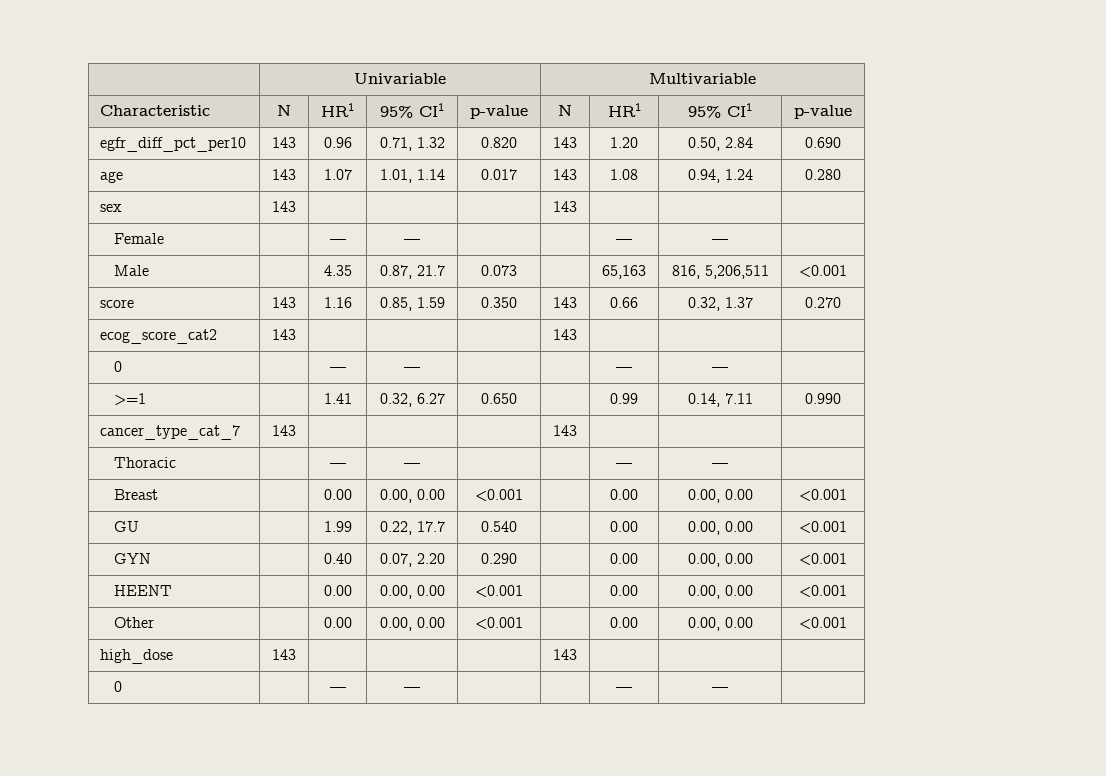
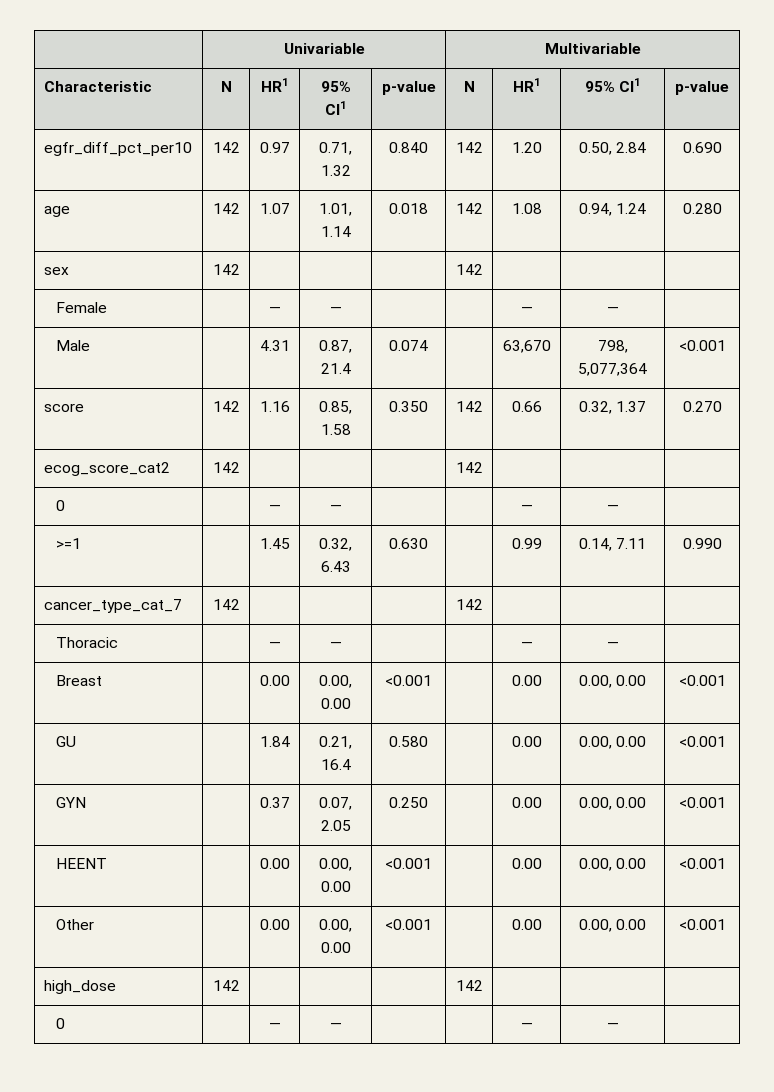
[272,137,296,148] [323,137,352,148] 143 | 0.96 -> [212,142,240,153] [259,142,290,153] 142 | 0.97
[481,137,517,148] [553,137,577,148] 0.820 | 143 -> [389,142,428,153] [455,142,483,153] 0.840 | 142
[272,169,296,180] 143 -> [212,203,240,214] 142
[481,169,517,180] [553,169,577,180] 0.017 | 143 -> [389,203,428,214] [455,203,483,214] 0.018 | 142
[272,201,296,212] [553,201,577,212] 143 | | | | 143 -> [212,264,240,275] [455,264,483,275] 142 | | | | 142
[323,265,352,276] 4.35 -> [259,340,290,351] 4.31
[416,265,445,276] [481,265,517,276] [602,265,646,279] [671,265,769,279] 21.7 | 0.073 | | 65,163 | 816, 5,206,511 -> [320,363,351,374] [389,340,428,351] [502,340,551,353] [597,340,628,353] [578,363,647,376] 21.4 | 0.074 | | 63,670 | 798, 5,077,364
[272,297,296,308] 143 -> [212,401,240,412] 142
[416,297,445,308] 1.59 -> [320,424,351,435] 1.58
[553,297,577,308] 143 -> [455,401,483,412] 142
[272,329,296,340] [553,329,577,340] 143 | | | | 143 -> [212,462,240,473] [455,462,483,473] 142 | | | | 142
[323,393,352,404] [379,393,445,407] [481,393,517,404] 1.41 | 0.32, 6.27 | 0.650 -> [259,538,290,549] [319,538,352,551] [320,561,351,572] [389,538,428,549] 1.45 | 0.32, 6.43 | 0.630
[272,425,296,436] [553,425,577,436] 143 | | | | 143 -> [212,599,240,610] [455,599,483,610] 142 | | | | 142
[323,521,352,532] [379,521,445,535] [481,521,517,532] 1.99 | 0.22, 17.7 | 0.540 -> [259,736,290,747] [319,736,352,749] [320,759,351,770] [389,736,428,747] 1.84 | 0.21, 16.4 | 0.580
[323,553,352,564] 0.40 -> [259,797,290,808] 0.37
[416,553,445,564] [481,553,517,564] 2.20 | 0.290 -> [320,820,351,831] [389,797,428,808] 2.05 | 0.250
[272,649,296,660] [553,649,577,660] 143 | | | | 143 -> [212,980,240,991] [455,980,483,991] 142 | | | | 142

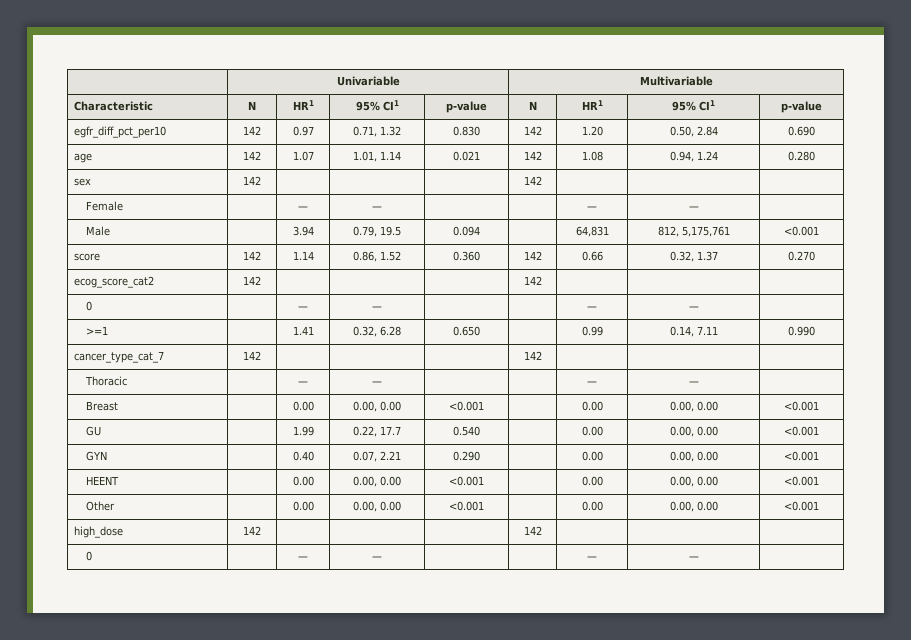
[389,142,428,153] 0.840 -> [453,126,480,136] 0.830
[389,203,428,214] 0.018 -> [453,151,480,161] 0.021
[259,340,290,351] [319,340,352,353] [320,363,351,374] [389,340,428,351] [502,340,551,353] [597,340,628,353] [578,363,647,376] 4.31 | 0.87, 21.4 | 0.074 | | 63,670 | 798, 5,077,364 -> [292,226,314,236] [353,226,401,237] [453,226,480,236] [575,226,609,237] [657,226,730,237] 3.94 | 0.79, 19.5 | 0.094 | | 64,831 | 812, 5,175,761
[259,401,290,412] [319,401,352,414] [320,424,351,435] [389,401,428,412] 1.16 | 0.85, 1.58 | 0.350 -> [292,251,314,260] [353,251,401,262] [453,251,480,261] 1.14 | 0.86, 1.52 | 0.360
[259,538,290,549] [319,538,352,551] [320,561,351,572] [389,538,428,549] 1.45 | 0.32, 6.43 | 0.630 -> [292,326,314,335] [353,326,401,337] [453,326,480,336] 1.41 | 0.32, 6.28 | 0.650
[259,736,290,747] [319,736,352,749] [320,759,351,770] [389,736,428,747] 1.84 | 0.21, 16.4 | 0.580 -> [292,426,314,436] [353,426,401,437] [453,426,480,436] 1.99 | 0.22, 17.7 | 0.540
[259,797,290,808] 0.37 -> [292,451,314,461] 0.40
[320,820,351,831] [389,797,428,808] 2.05 | 0.250 -> [380,451,401,460] [453,451,480,461] 2.21 | 0.290

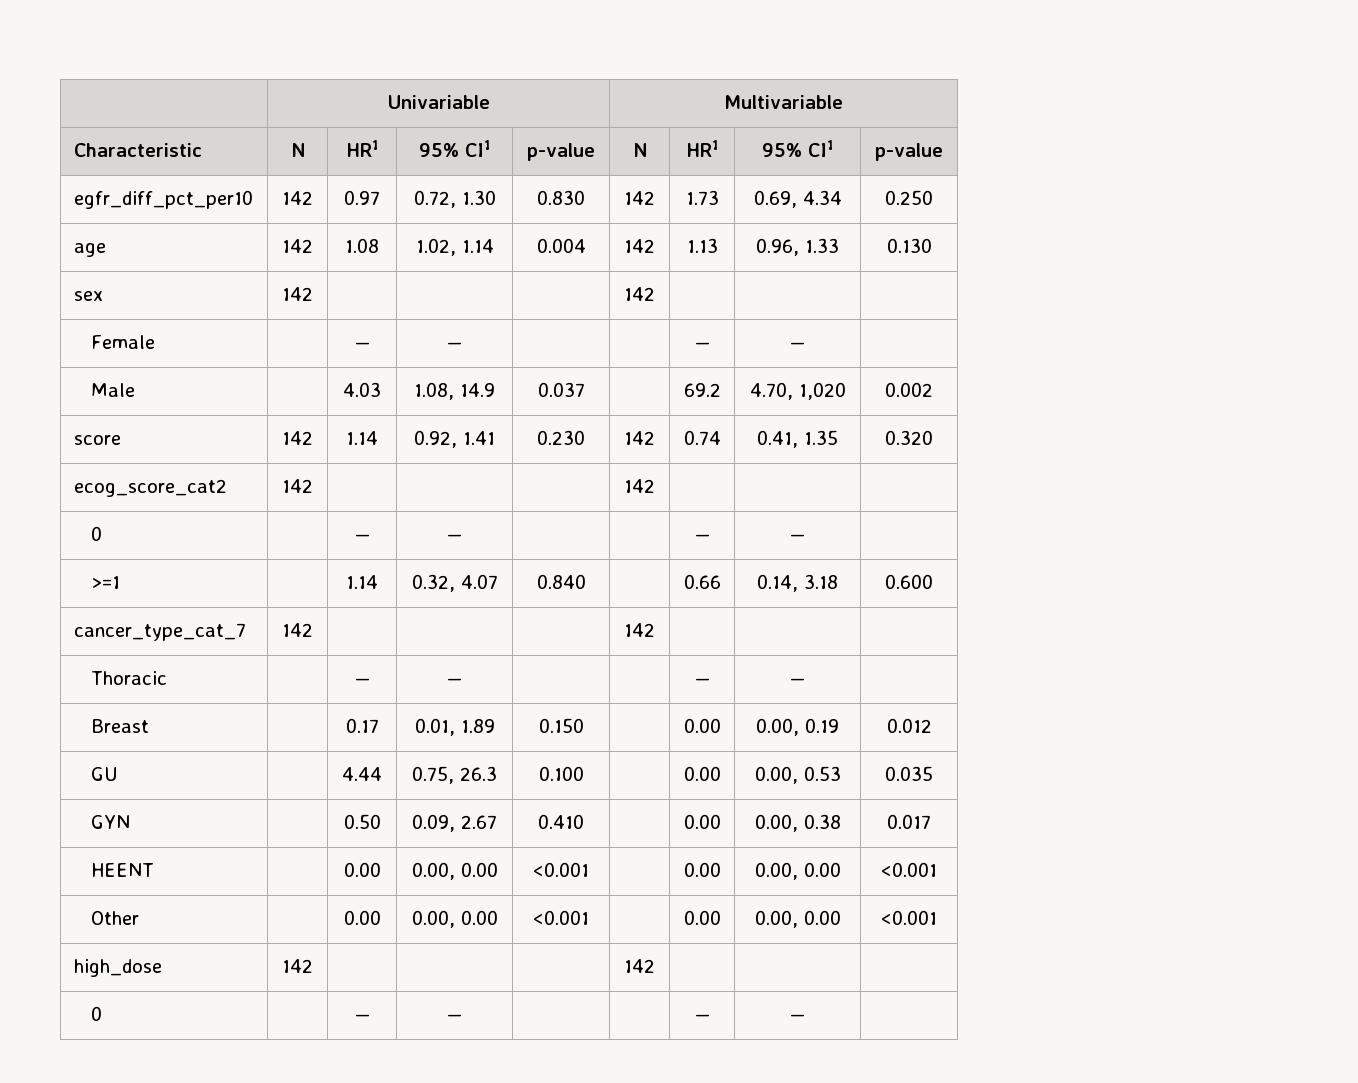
[353,126,401,137] 0.71, 1.32 -> [413,190,496,208] 0.72, 1.30
[581,126,603,136] [669,126,718,137] [788,126,815,136] 1.20 | 0.50, 2.84 | 0.690 -> [685,190,719,205] [753,190,842,208] [885,190,933,205] 1.73 | 0.69, 4.34 | 0.250
[292,151,314,161] [353,151,401,162] [453,151,480,161] [523,151,542,160] [581,151,603,161] [669,151,718,162] [788,151,815,161] 1.07 | 1.01, 1.14 | 0.021 | 142 | 1.08 | 0.94, 1.24 | 0.280 -> [345,238,379,253] [415,238,494,256] [536,238,586,253] [624,239,655,253] [686,238,718,253] [756,238,839,256] [886,238,932,253] 1.08 | 1.02, 1.14 | 0.004 | 142 | 1.13 | 0.96, 1.33 | 0.130
[292,226,314,236] [353,226,401,237] [453,226,480,236] [575,226,609,237] [657,226,730,237] [784,226,819,236] [73,253,100,261] [243,251,261,260] [292,251,314,260] [353,251,401,262] [453,251,480,261] [523,251,542,260] [581,251,603,261] [669,251,718,262] [788,251,815,261] 3.94 | 0.79, 19.5 | 0.094 | | 64,831 | 812, 5,175,761 | <0.001 // score | 142 | 1.14 | 0.86, 1.52 | 0.360 | 142 | 0.66 | 0.32, 1.37 | 0.270 -> [343,382,381,397] [414,382,495,400] [537,382,585,397] [683,383,721,397] [749,382,846,400] [885,382,933,397] [73,435,121,445] [282,431,313,445] [346,431,378,445] [414,430,495,448] [537,430,585,445] [624,431,655,445] [683,430,721,445] [757,430,838,448] [885,430,933,445] 4.03 | 1.08, 14.9 | 0.037 | | 69.2 | 4.70, 1,020 | 0.002 // score | 142 | 1.14 | 0.92, 1.41 | 0.230 | 142 | 0.74 | 0.41, 1.35 | 0.320
[292,326,314,335] [353,326,401,337] [453,326,480,336] [581,326,603,336] 1.41 | 0.32, 6.28 | 0.650 | | 0.99 -> [346,575,378,589] [411,574,498,592] [536,574,586,589] [683,574,721,589] 1.14 | 0.32, 4.07 | 0.840 | | 0.66
[696,326,718,335] [788,326,815,336] 7.11 | 0.990 -> [804,574,838,589] [885,574,933,589] 3.18 | 0.600
[292,401,314,411] [353,401,401,412] [449,401,484,411] [581,401,603,411] [669,401,718,412] [784,401,819,411] 0.00 | 0.00, 0.00 | <0.001 | | 0.00 | 0.00, 0.00 | <0.001 -> [345,718,379,733] [414,718,495,736] [538,718,584,733] [683,718,721,733] [756,718,839,736] [886,718,932,733] 0.17 | 0.01, 1.89 | 0.150 | | 0.00 | 0.00, 0.19 | 0.012
[292,426,314,436] [353,426,401,437] [453,426,480,436] [581,426,603,436] [669,426,718,437] [784,426,819,436] 1.99 | 0.22, 17.7 | 0.540 | | 0.00 | 0.00, 0.00 | <0.001 -> [342,767,382,781] [412,766,497,784] [538,766,584,781] [683,766,721,781] [754,766,841,784] [885,766,933,781] 4.44 | 0.75, 26.3 | 0.100 | | 0.00 | 0.00, 0.53 | 0.035
[292,451,314,461] [353,451,401,462] [453,451,480,461] [581,451,603,461] [669,451,718,462] [784,451,819,461] 0.40 | 0.07, 2.21 | 0.290 | | 0.00 | 0.00, 0.00 | <0.001 -> [343,814,381,829] [412,814,497,832] [538,814,584,829] [683,814,721,829] [754,814,841,832] [887,814,931,829] 0.50 | 0.09, 2.67 | 0.410 | | 0.00 | 0.00, 0.38 | 0.017

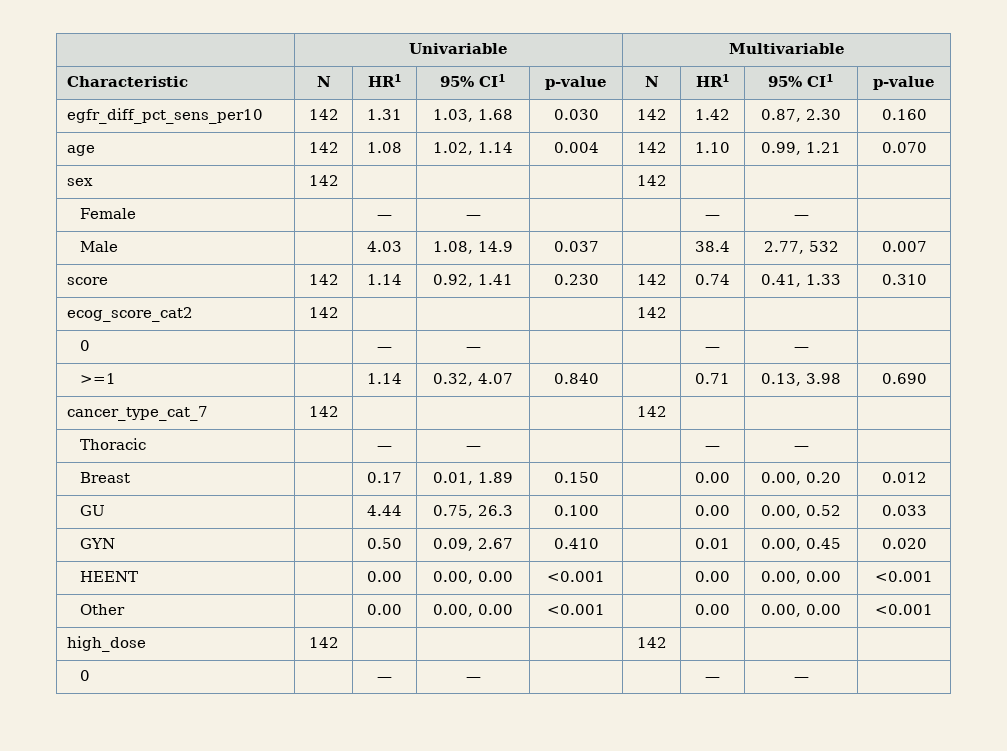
[73,190,253,209] [282,191,313,205] [344,190,380,205] [413,190,496,208] [537,190,585,205] [624,191,655,205] [685,190,719,205] [753,190,842,208] [885,190,933,205] egfr_diff_pct_per10 | 142 | 0.97 | 0.72, 1.30 | 0.830 | 142 | 1.73 | 0.69, 4.34 | 0.250 -> [67,108,264,124] [308,109,339,120] [367,109,402,120] [433,109,513,122] [553,109,599,120] [636,109,667,120] [695,109,730,120] [761,109,841,122] [881,109,927,120] egfr_diff_pct_sens_per10 | 142 | 1.31 | 1.03, 1.68 | 0.030 | 142 | 1.42 | 0.87, 2.30 | 0.160
[686,238,718,253] [756,238,839,256] [886,238,932,253] 1.13 | 0.96, 1.33 | 0.130 -> [695,142,730,153] [761,142,841,155] [881,142,927,153] 1.10 | 0.99, 1.21 | 0.070
[683,383,721,397] [749,382,846,400] [885,382,933,397] 69.2 | 4.70, 1,020 | 0.002 -> [695,241,730,252] [763,241,839,254] [881,241,927,252] 38.4 | 2.77, 532 | 0.007
[804,430,838,445] [885,430,933,445] 1.35 | 0.320 -> [806,274,841,285] [881,274,927,285] 1.33 | 0.310
[683,574,721,589] [757,574,838,592] [885,574,933,589] 0.66 | 0.14, 3.18 | 0.600 -> [695,373,730,384] [761,373,841,386] [881,373,927,384] 0.71 | 0.13, 3.98 | 0.690
[805,718,839,733] 0.19 -> [806,472,841,483] 0.20
[803,766,841,781] [885,766,933,781] 0.53 | 0.035 -> [806,505,841,516] [881,505,927,516] 0.52 | 0.033
[683,814,721,829] [754,814,841,832] [887,814,931,829] 0.00 | 0.00, 0.38 | 0.017 -> [695,538,730,549] [761,538,841,551] [881,538,927,549] 0.01 | 0.00, 0.45 | 0.020

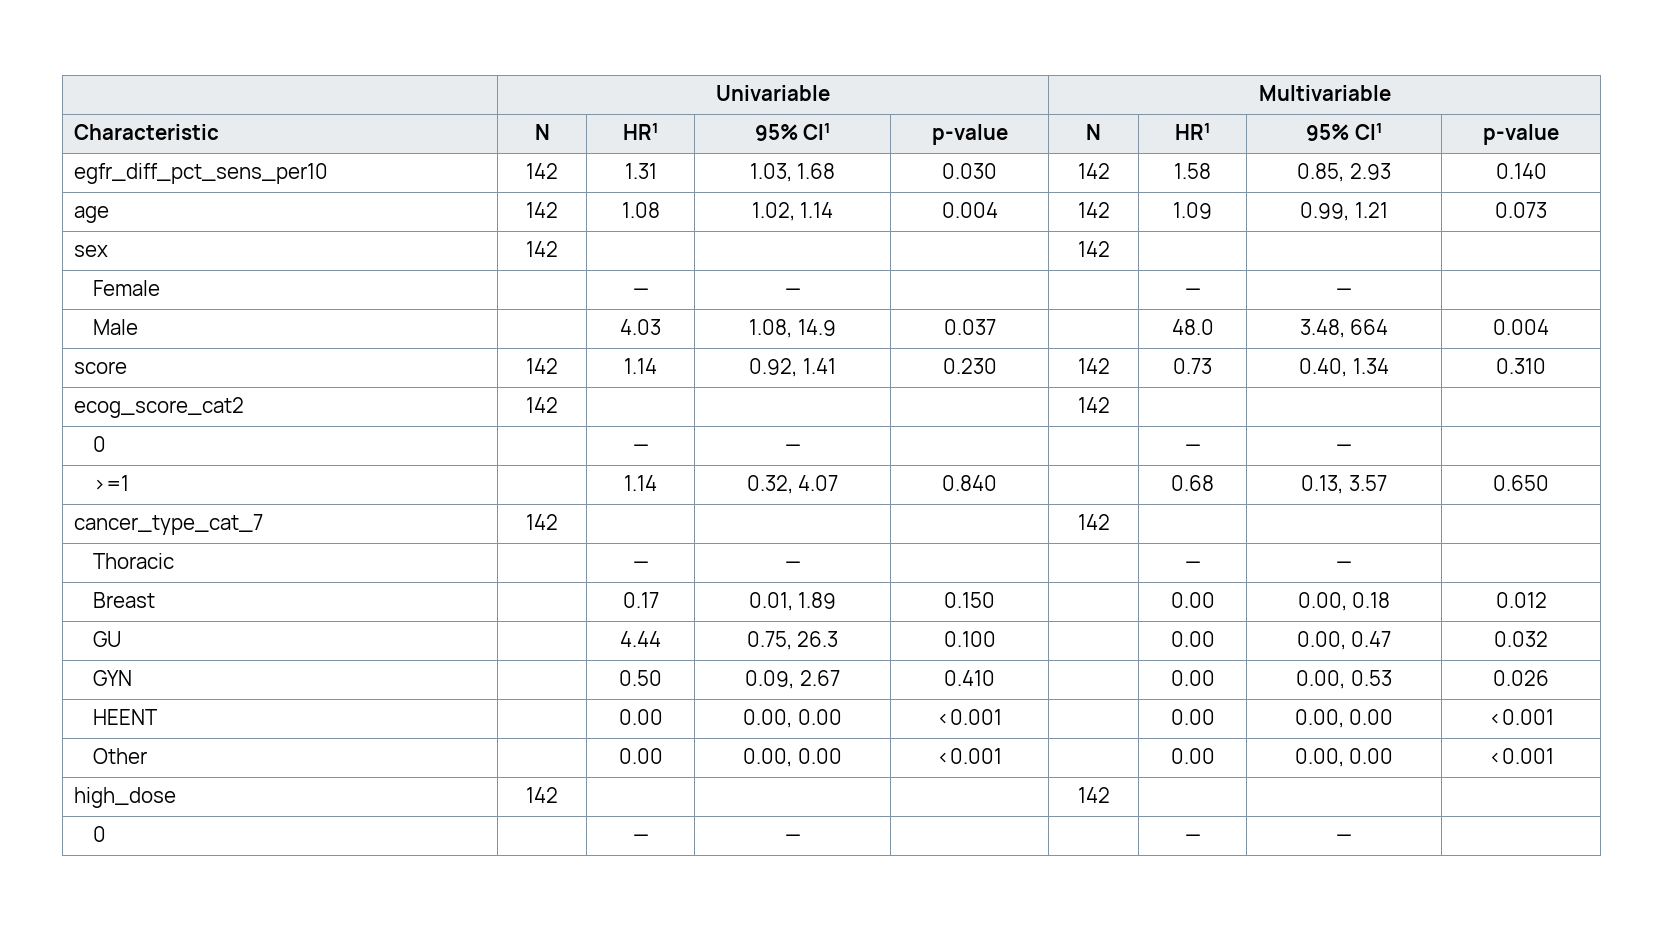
[695,109,730,120] [761,109,841,122] [881,109,927,120] 1.42 | 0.87, 2.30 | 0.160 -> [1174,163,1211,179] [1297,163,1391,182] [1495,163,1547,179] 1.58 | 0.85, 2.93 | 0.140
[695,142,730,153] 1.10 -> [1173,202,1212,219] 1.09
[881,142,927,153] 0.070 -> [1495,202,1547,218] 0.073
[695,241,730,252] [763,241,839,254] [881,241,927,252] 38.4 | 2.77, 532 | 0.007 -> [1171,319,1214,335] [1299,319,1389,338] [1493,319,1549,335] 48.0 | 3.48, 664 | 0.004
[695,274,730,285] [761,274,841,287] 0.74 | 0.41, 1.33 -> [1173,358,1212,374] [1299,358,1389,377] 0.73 | 0.40, 1.34
[695,373,730,384] 0.71 -> [1171,475,1214,491] 0.68
[806,373,841,384] [881,373,927,384] 3.98 | 0.690 -> [1348,475,1387,491] [1493,475,1549,491] 3.57 | 0.650
[806,472,841,483] 0.20 -> [1352,592,1391,608] 0.18
[806,505,841,516] [881,505,927,516] 0.52 | 0.033 -> [1351,631,1392,647] [1494,631,1548,647] 0.47 | 0.032
[695,538,730,549] [761,538,841,551] [881,538,927,549] 0.01 | 0.00, 0.45 | 0.020 -> [1170,670,1215,686] [1296,670,1392,689] [1493,670,1549,686] 0.00 | 0.00, 0.53 | 0.026

